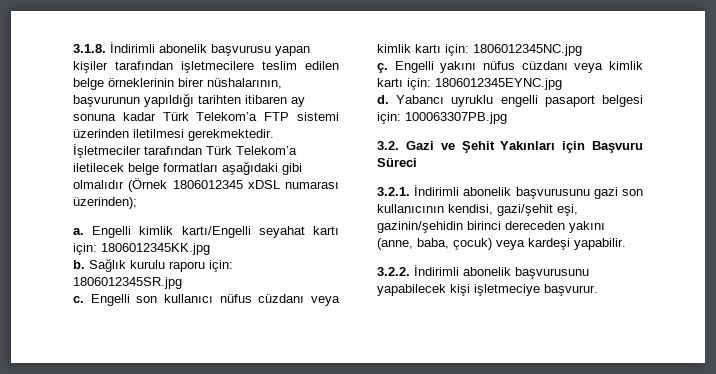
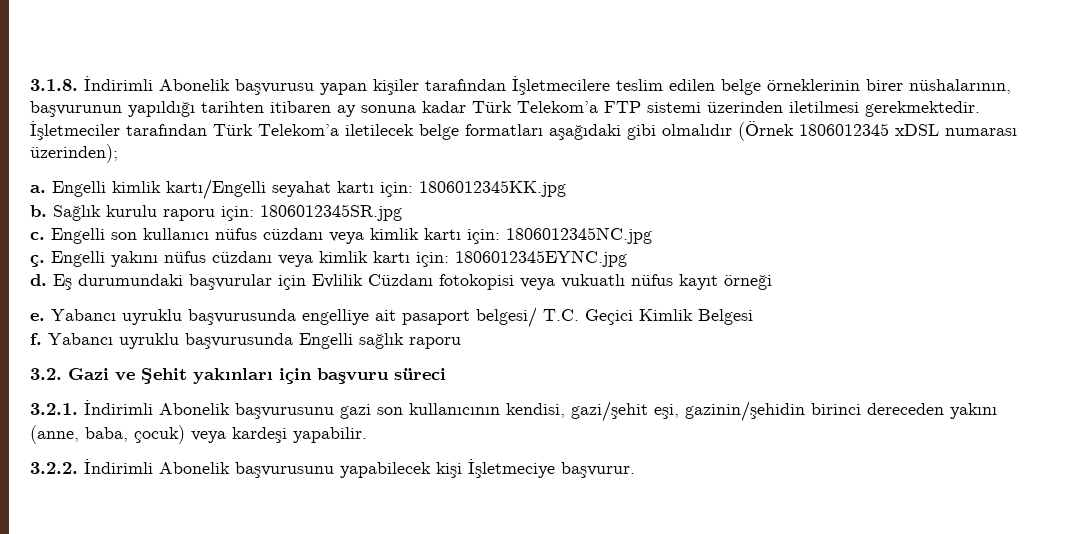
[159,44,207,53] abonelik -> [159,79,230,91] Abonelik
[181,61,254,73] işletmecilere -> [512,76,610,95] İşletmecilere
[396,95,643,107] [377,112,507,124] Yabancı uyruklu engelli pasaport belgesi için: 100063307PB.jpg -> [53,274,772,290] [30,307,753,328] [30,333,461,349] Eş durumundaki başvurular için Evlilik Cüzdanı fotokopisi veya vukuatlı nüfus kayıt örneği // e. Yabancı uyruklu başvurusunda engelliye ait pasaport belgesi/ T.C. Geçici Kimlik Belgesi // f. Yabancı uyruklu başvurusunda Engelli sağlık raporu
[500,141,643,153] [377,157,417,167] Yakınları için Başvuru Süreci -> [193,368,446,384] yakınları için başvuru süreci
[463,187,512,196] abonelik -> [159,403,230,415] Abonelik
[463,267,511,276] abonelik -> [159,462,230,474] Abonelik
[474,284,540,296] işletmeciye -> [468,459,555,478] İşletmeciye

